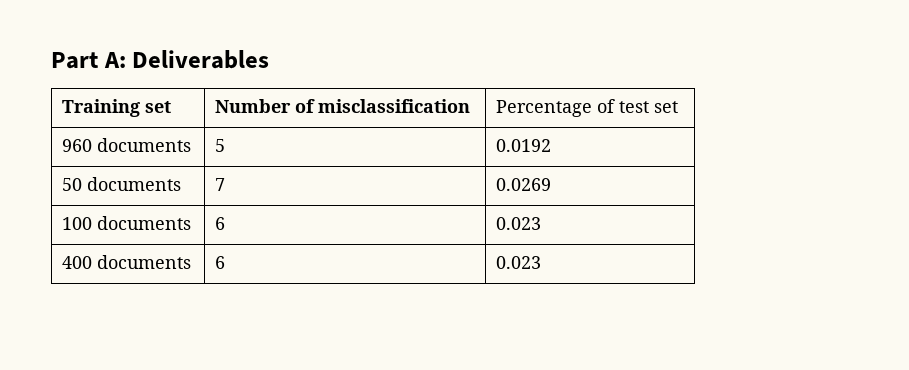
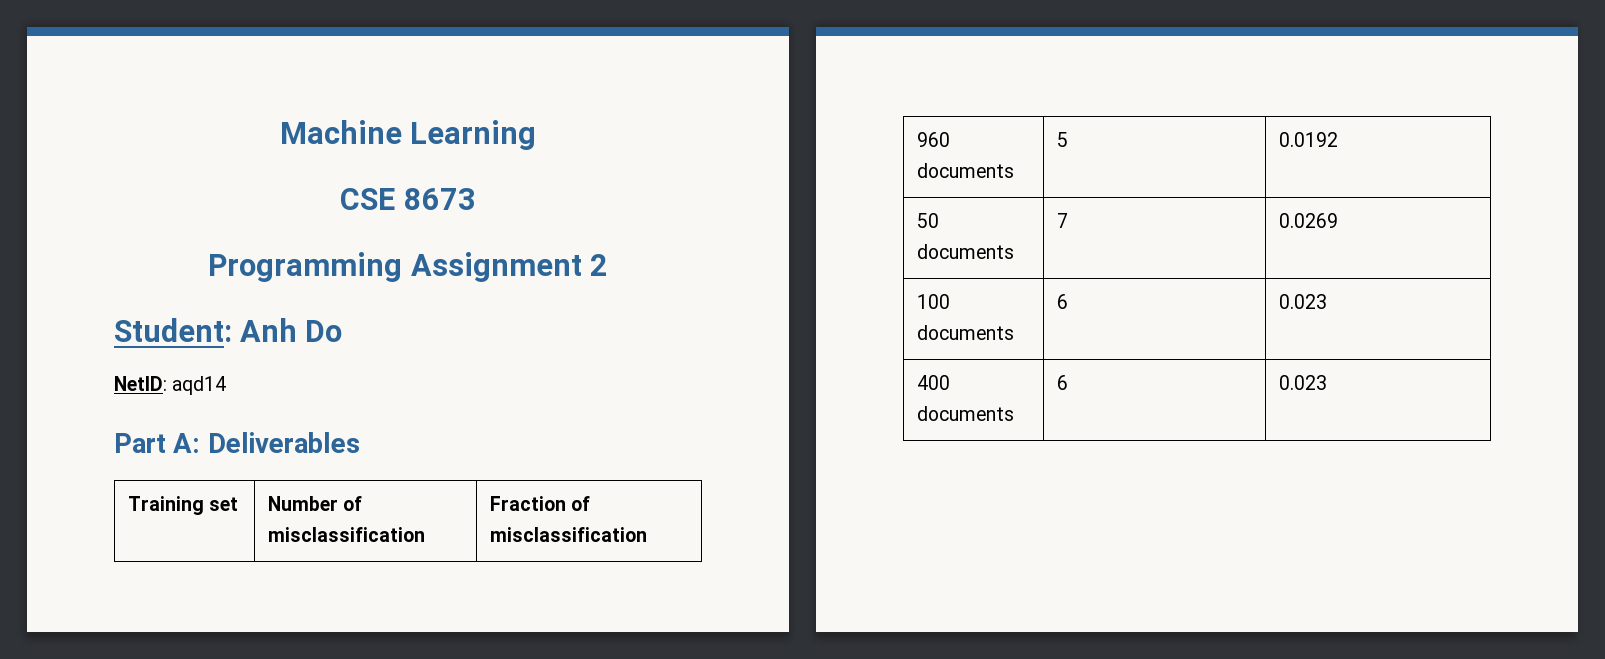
(51, 60) none -> [279,120,537,150] [340,188,476,210] [208,252,608,282] [114,318,343,342] [114,376,227,395] Machine Learning // CSE 8673 // Programming Assignment 2 // Student: Anh Do // NetID: aqd14 //
[496,99,679,117] Percentage of test set -> [489,496,591,511] [489,527,647,542] Fraction of misclassification

